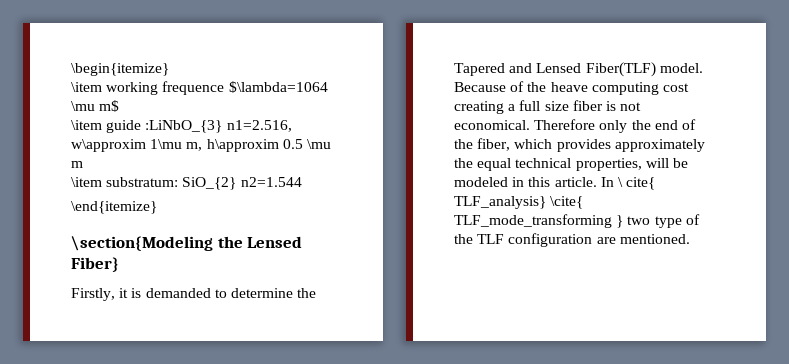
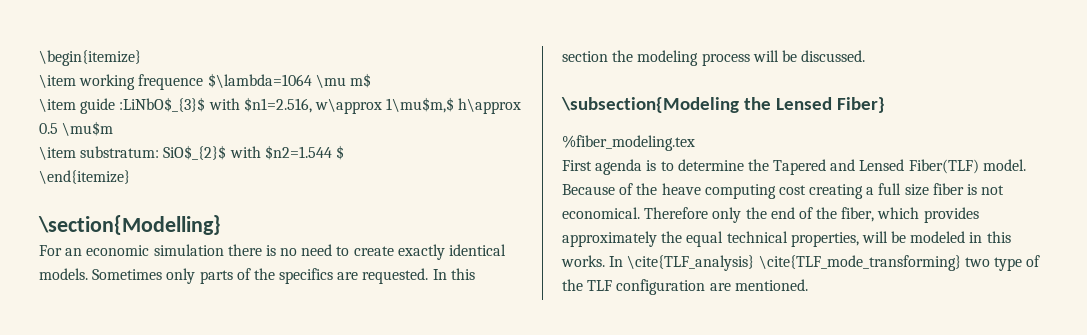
[145,120,292,133] [71,139,331,152] [71,161,83,168] [71,177,302,190] [71,201,157,214] [71,236,213,251] :LiNbO_{3} n1=2.516, w\approxim 1\mu m, h\approxim 0.5 \mu m // \item substratum: SiO_{2} n2=1.544 // \end{itemize} // \section{Modeling -> [119,97,522,114] [39,121,114,136] [39,145,344,160] [39,170,130,184] [38,215,221,235] [39,244,507,260] [39,268,475,284] [562,50,866,66] [561,97,739,113] :LiNbO$_{3}$ with $n1=2.516, w\approx 1\mu$m,$ h\approx 0.5 \mu$m // \item substratum: SiO$_{2}$ with $n2=1.544 $ // \end{itemize} // \section{Modelling} // For an economic simulation there is no need to create exactly identical models. Sometimes only parts of the specifics are requested. In this section the modeling process will be discussed. // \subsection{Modeling
[71,288,211,301] Firstly, it is demanded -> [562,135,695,151] [562,159,657,175] %fiber_modeling.tex // First agenda is
[554,177,656,190] [454,196,584,209] [454,214,624,228] article. In \ cite{ TLF_analysis} \cite{ TLF_mode_transforming } -> [561,255,961,271] works. In \cite{TLF_analysis} \cite{TLF_mode_transforming}

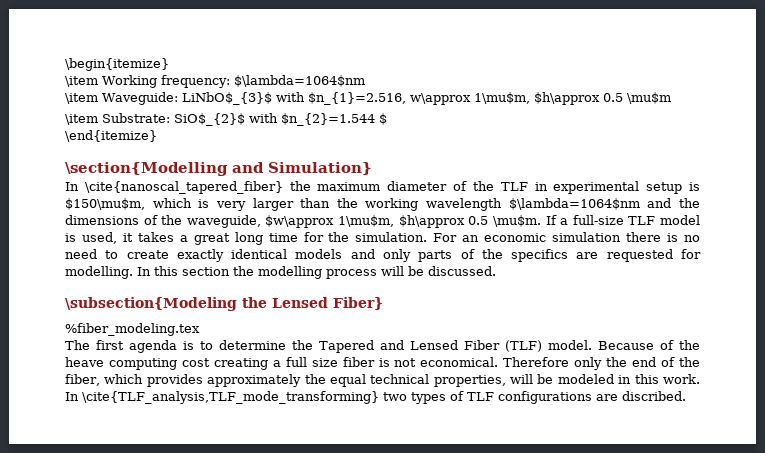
[79,73,371,90] [39,97,522,114] working frequence $\lambda=1064 \mu m$ // \item guide :LiNbO$_{3}$ with $n1=2.516, w\approx 1\mu$m,$ h\approx -> [102,75,365,88] [65,92,600,105] Working frequency: $\lambda=1064$nm // \item Waveguide: LiNbO$_{3}$ with $n_{1}=2.516, w\approx 1\mu$m, $h\approx
[80,146,160,158] substratum: -> [102,113,170,123] Substrate:
[264,145,332,160] $n2=1.544 -> [281,113,375,126] $n_{2}=1.544
[38,215,221,235] \section{Modelling} // -> [65,162,372,176] [65,181,700,194] [65,198,700,211] [65,215,701,228] [65,232,428,245] \section{Modelling and Simulation} // In \cite{nanoscal_tapered_fiber} the maximum diameter of the TLF in experimental setup is $150\mu$m, which is very larger than the working wavelength $\lambda=1064$nm and the dimensions of the waveguide, $w\approx 1\mu$m, $h\approx 0.5 \mu$m. If a full-size TLF model is used, it takes a great long time for the simulation.
[39,268,163,280] models. Sometimes -> [295,249,375,259] models and
[362,268,429,284] requested. -> [606,249,701,262] [65,266,133,279] requested for modelling.
[637,50,699,66] modeling -> [258,266,322,279] modelling
[562,160,592,171] First -> [65,340,124,350] The first
[908,159,979,174] Fiber(TLF) -> [464,340,542,352] Fiber (TLF)
[561,255,1041,271] [562,279,808,295] works. In \cite{TLF_analysis} \cite{TLF_mode_transforming} two type of the TLF configuration are mentioned. -> [663,374,700,384] [65,391,686,404] work. In \cite{TLF_analysis,TLF_mode_transforming} two types of TLF configurations are discribed.

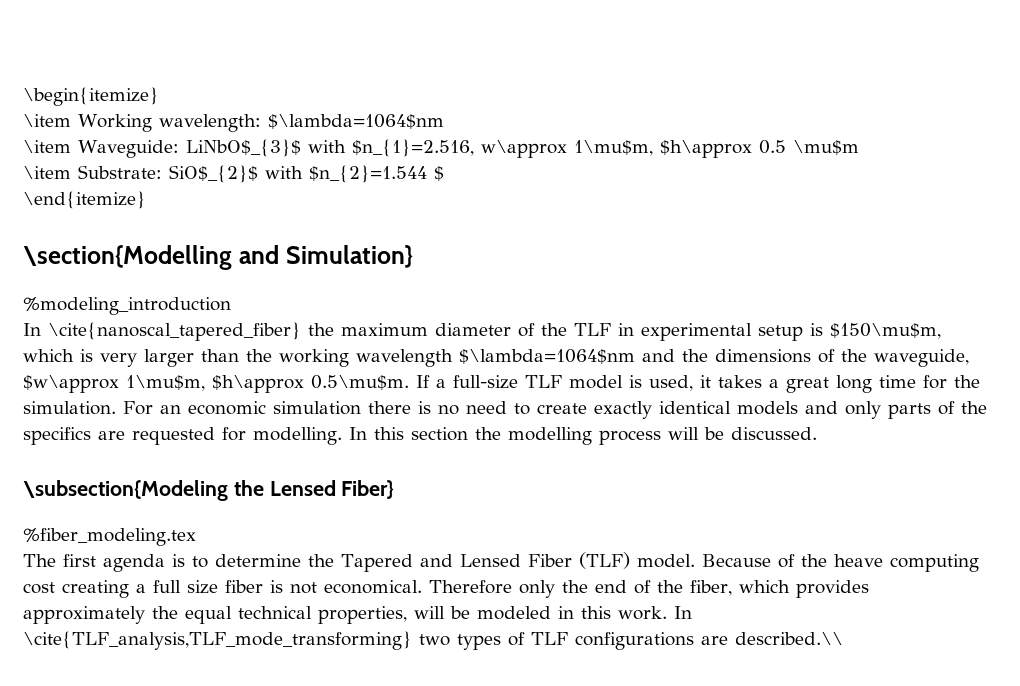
[161,75,230,88] frequency: -> [158,114,261,132] wavelength:
(372, 168) none -> [23,297,231,315] // %modeling_introduction
[468,215,541,227] 0.5 \mu$m. -> [311,375,409,390] 0.5\mu$m.
[622,391,686,401] discribed. -> [735,632,843,645] described.\\

